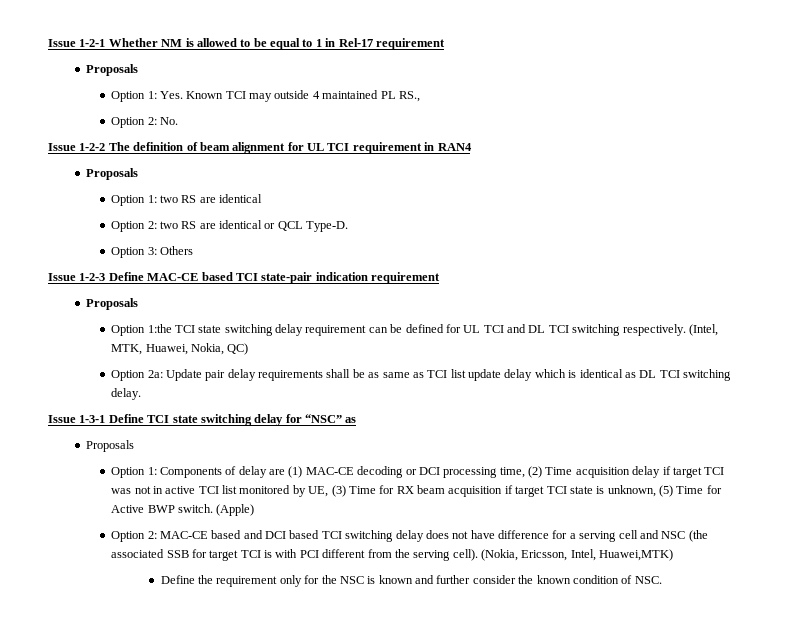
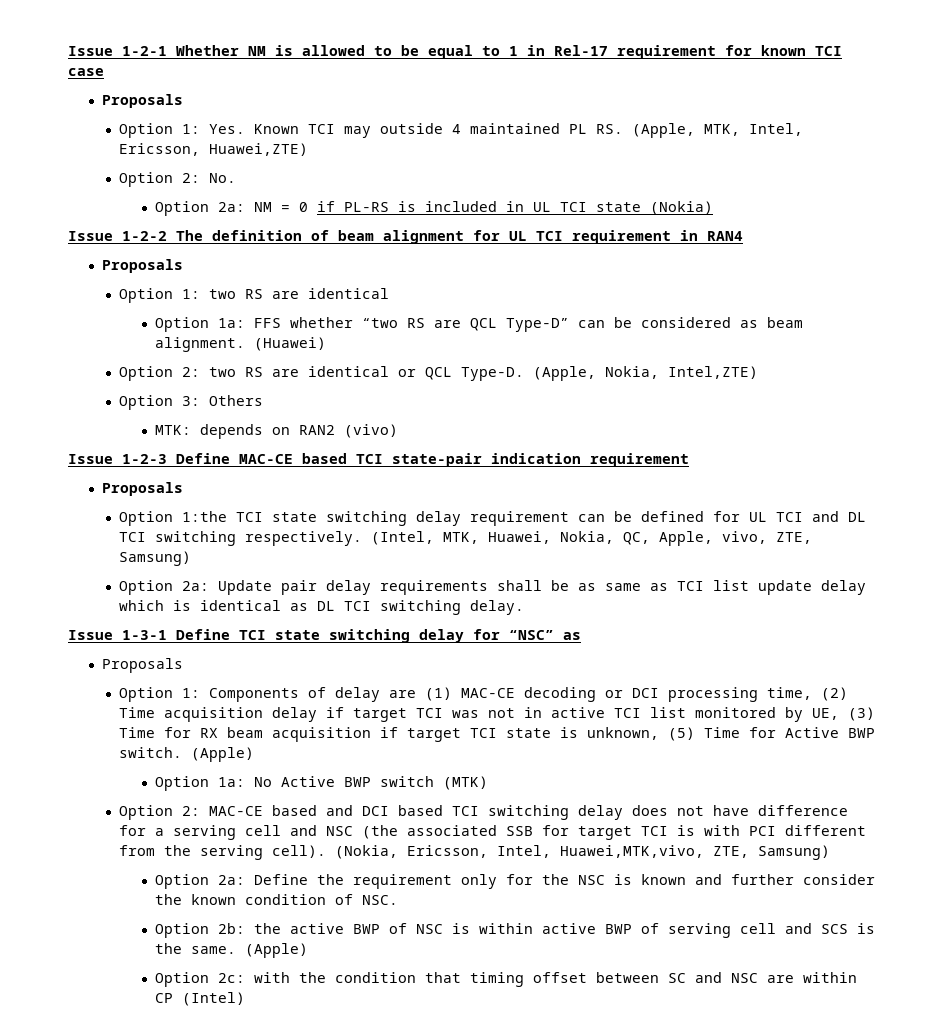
(445, 44) none -> [725,45,842,56] [68,68,104,76] for known TCI case
[398,91,420,102] [111,117,178,128] RS., // Option 2: No. -> [596,123,804,138] [119,143,309,156] [119,172,237,187] [154,201,713,216] RS. (Apple, MTK, Intel, Ericsson, Huawei,ZTE) // Option 2: No. // Option 2a: NM = 0 if PL-RS is included in UL TCI state (Nokia)
(263, 198) none -> [154,317,803,332] [154,337,326,352] // Option 1a: FFS whether “two RS are QCL Type-D” can be considered as beam alignment. (Huawei)
(349, 226) none -> [533,366,759,381] (Apple, Nokia, Intel,ZTE)
(193, 250) none -> [154,424,398,439] // MTK: depends on RAN2 (vivo)
[227,343,249,355] QC) -> [623,531,813,546] [119,551,192,566] QC, Apple, vivo, ZTE, Samsung)
(255, 510) none -> [154,776,488,791] // Option 1a: No Active BWP switch (MTK)
[599,549,674,561] Huawei,MTK) // -> [560,845,831,860] [154,874,245,889] Huawei,MTK,vivo, ZTE, Samsung) // Option 2a:
(662, 580) none -> [154,923,875,938] [154,943,308,958] [154,972,857,987] [154,992,245,1006] // Option 2b: the active BWP of NSC is within active BWP of serving cell and SCS is the same. (Apple) // Option 2c: with the condition that timing offset between SC and NSC are within CP (Intel)

